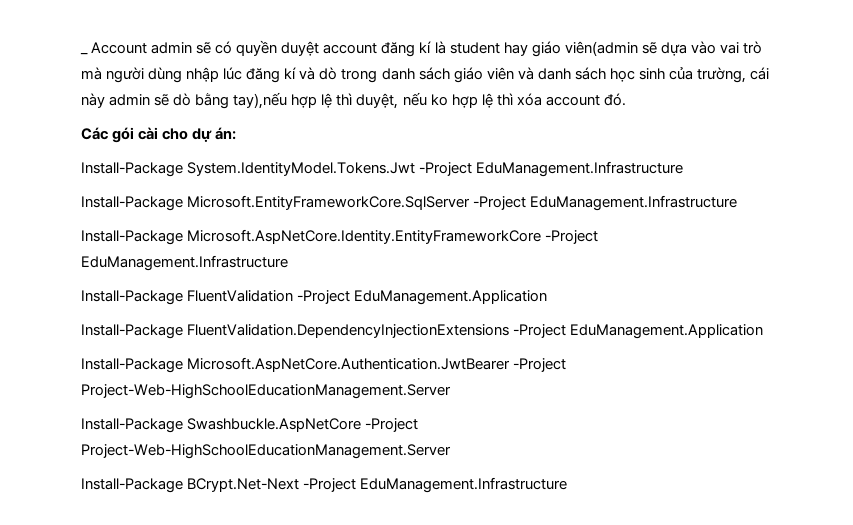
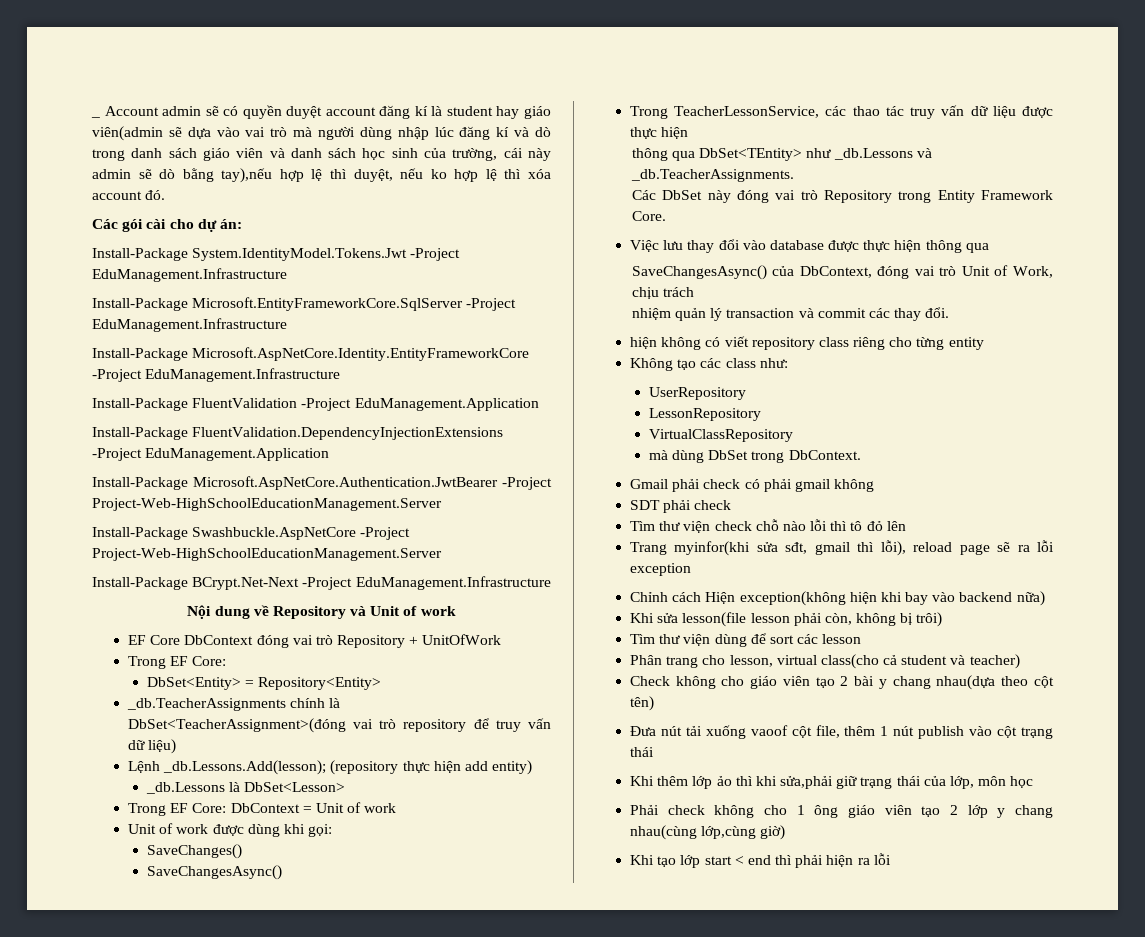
(568, 485) none -> [187,605,456,619] [127,634,502,648] [127,656,227,669] [146,677,382,690] [126,698,341,711] [127,718,551,733] [127,739,177,754] [127,760,533,775] [145,782,346,794] [127,802,397,816] [127,823,333,837] [146,844,242,859] [146,865,282,880] [629,105,1053,119] [629,127,689,139] [631,148,932,161] [630,169,794,182] [631,190,1053,203] [631,211,666,221] [629,239,989,253] [631,265,1053,280] [631,287,694,299] [631,307,950,321] [629,336,984,350] [629,358,788,371] [648,387,746,400] [648,408,761,421] [648,429,793,442] [648,450,861,463] [629,479,875,492] [629,500,732,513] [629,519,906,533] [629,540,1054,556] [629,563,691,576] [629,591,1045,606] [629,612,943,627] [629,633,862,647] [629,654,1020,669] [629,675,1054,690] [629,696,654,711] [629,725,1053,739] [629,747,654,757] [629,776,1034,789] [629,805,1053,818] [629,825,786,840] [629,853,891,868] // Nội dung về Repository và Unit of work // EF Core DbContext đóng vai trò Repository + UnitOfWork // Trong EF Core: // DbSet<Entity> = Repository<Entity> // _db.TeacherAssignments chính là DbSet<TeacherAssignment>(đóng vai trò repository để truy vấn dữ liệu) // Lệnh _db.Lessons.Add(lesson); (repository thực hiện add entity) // _db.Lessons là DbSet<Lesson> // Trong EF Core: DbContext = Unit of work // Unit of work được dùng khi gọi: // SaveChanges() // SaveChangesAsync() // Trong TeacherLessonService, các thao tác truy vấn dữ liệu được thực hiện // thông qua DbSet<TEntity> như _db.Lessons và _db.TeacherAssignments. // Các DbSet này đóng vai trò Repository trong Entity Framework Core. // Việc lưu thay đổi vào database được thực hiện thông qua // SaveChangesAsync() của DbContext, đóng vai trò Unit of Work, chịu trách // nhiệm quản lý transaction và commit các thay đổi. // hiện không có viết repository class riêng cho từng entity // Không tạo các class như: // UserRepository // LessonRepository // VirtualClassRepository // mà dùng DbSet trong DbContext. // Gmail phải check có phải gmail không // SDT phải check // Tìm thư viện check chỗ nào lỗi thì tô đỏ lên // Trang myinfor(khi sửa sđt, gmail thì lỗi), reload page sẽ ra lỗi exception // Chỉnh cách Hiện exception(không hiện khi bay vào backend nữa) // Khi sửa lesson(file lesson phải còn, không bị trôi) // Tìm thư viện dùng để sort các lesson // Phân trang cho lesson, virtual class(cho cả student và teacher) // Check không cho giáo viên tạo 2 bài y chang nhau(dựa theo cột tên) // Đưa nút tải xuống vaoof cột file, thêm 1 nút publish vào cột trạng thái // Khi thêm lớp ảo thì khi sửa,phải giữ trạng thái của lớp, môn học // Phải check không cho 1 ông giáo viên tạo 2 lớp y chang nhau(cùng lớp,cùng giờ) // Khi tạo lớp start < end thì phải hiện ra lỗi

